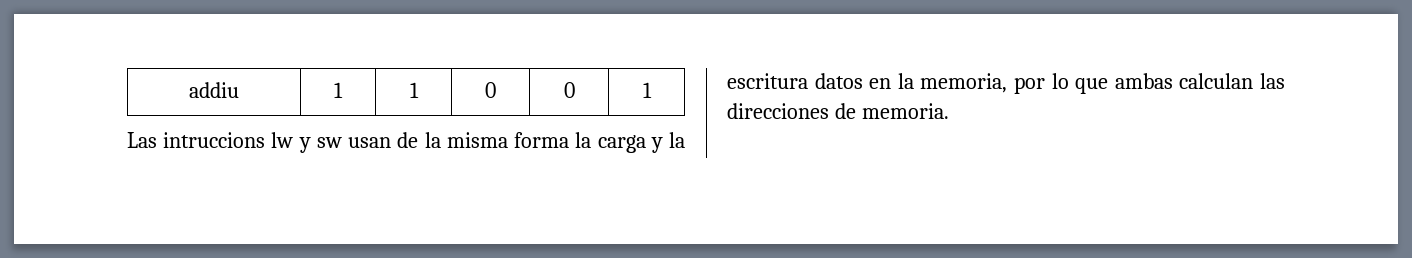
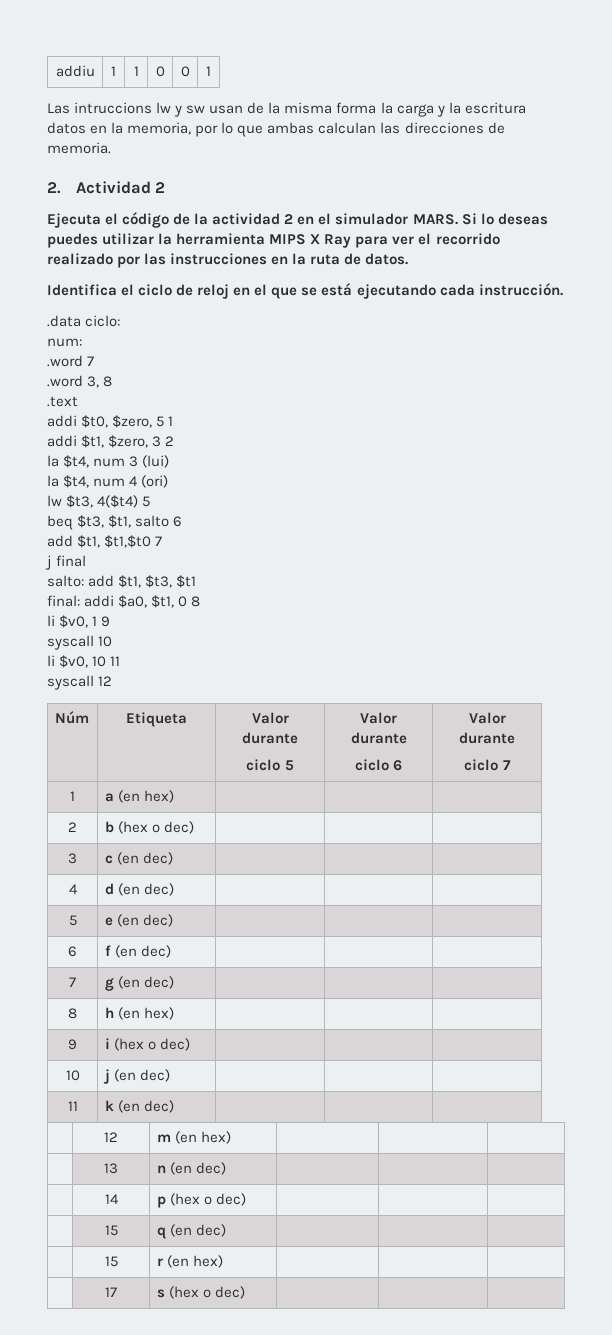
(949, 111) none -> [47,181,166,194] [47,212,548,228] [47,233,500,248] [47,253,409,268] [47,283,563,299] [47,315,121,327] [47,338,82,347] [47,355,95,367] [47,375,113,388] [47,396,78,407] [47,415,174,428] [47,435,175,448] [47,455,170,468] [47,475,169,488] [47,495,151,508] [47,515,183,530] [47,535,163,548] [45,555,87,570] [47,575,197,588] [47,595,201,608] [47,615,111,628] [47,635,113,650] [47,655,121,668] [47,675,113,690] [54,711,89,724] [126,712,187,727] [251,712,289,724] [242,732,298,744] [246,759,294,771] [360,712,397,724] [350,732,407,744] [354,759,403,771] [468,712,506,724] [459,732,515,744] [464,759,511,771] [70,791,75,801] [104,790,174,803] [68,822,77,832] [104,821,194,834] [68,853,77,864] [104,852,173,865] [68,884,78,894] [104,883,174,896] [68,915,77,926] [104,914,173,927] [68,946,77,957] [104,945,171,958] [69,977,76,987] [104,976,174,991] [68,1008,77,1019] [104,1007,174,1020] [68,1039,77,1050] [104,1038,190,1051] [65,1070,80,1081] [102,1069,170,1084] [67,1101,78,1111] [104,1100,174,1113] [104,1132,118,1142] [156,1131,231,1144] [104,1163,118,1174] [156,1162,226,1175] [104,1194,119,1204] [156,1193,246,1208] [104,1225,118,1236] [156,1224,226,1239] [104,1256,118,1267] [156,1255,223,1268] [105,1287,117,1297] [156,1286,245,1299] // 2. Actividad 2 // Ejecuta el código de la actividad 2 en el simulador MARS. Si lo deseas puedes utilizar la herramienta MIPS X Ray para ver el recorrido realizado por las instrucciones en la ruta de datos. // Identifica el ciclo de reloj en el que se está ejecutando cada instrucción. // .data ciclo: // num: // .word 7 // .word 3, 8 // .text // addi $t0, $zero, 5 1 // addi $t1, $zero, 3 2 // la $t4, num 3 (lui) // la $t4, num 4 (ori) // lw $t3, 4($t4) 5 // beq $t3, $t1, salto 6 // add $t1, $t1,$t0 7 // j final // salto: add $t1, $t3, $t1 // final: addi $a0, $t1, 0 8 // li $v0, 1 9 // syscall 10 // li $v0, 10 11 // syscall 12 // Núm | Etiqueta | Valor durante // ciclo 5 | Valor durante // ciclo 6 | Valor durante // ciclo 7 // 1 | a (en hex) | | | // 2 | b (hex o dec) | | | // 3 | c (en dec) | | | // 4 | d (en dec) | | | // 5 | e (en dec) | | | // 6 | f (en dec) | | | // 7 | g (en dec) | | | // 8 | h (en hex) | | | // 9 | i (hex o dec) | | | // 10 | j (en dec) | | | // 11 | k (en dec) | | | // | 12 | m (en hex) | | | // | 13 | n (en dec) | | | // | 14 | p (hex o dec) | | | // | 15 | q (en dec) | | | // | 15 | r (en hex) | | | // | 17 | s (hex o dec) | | |

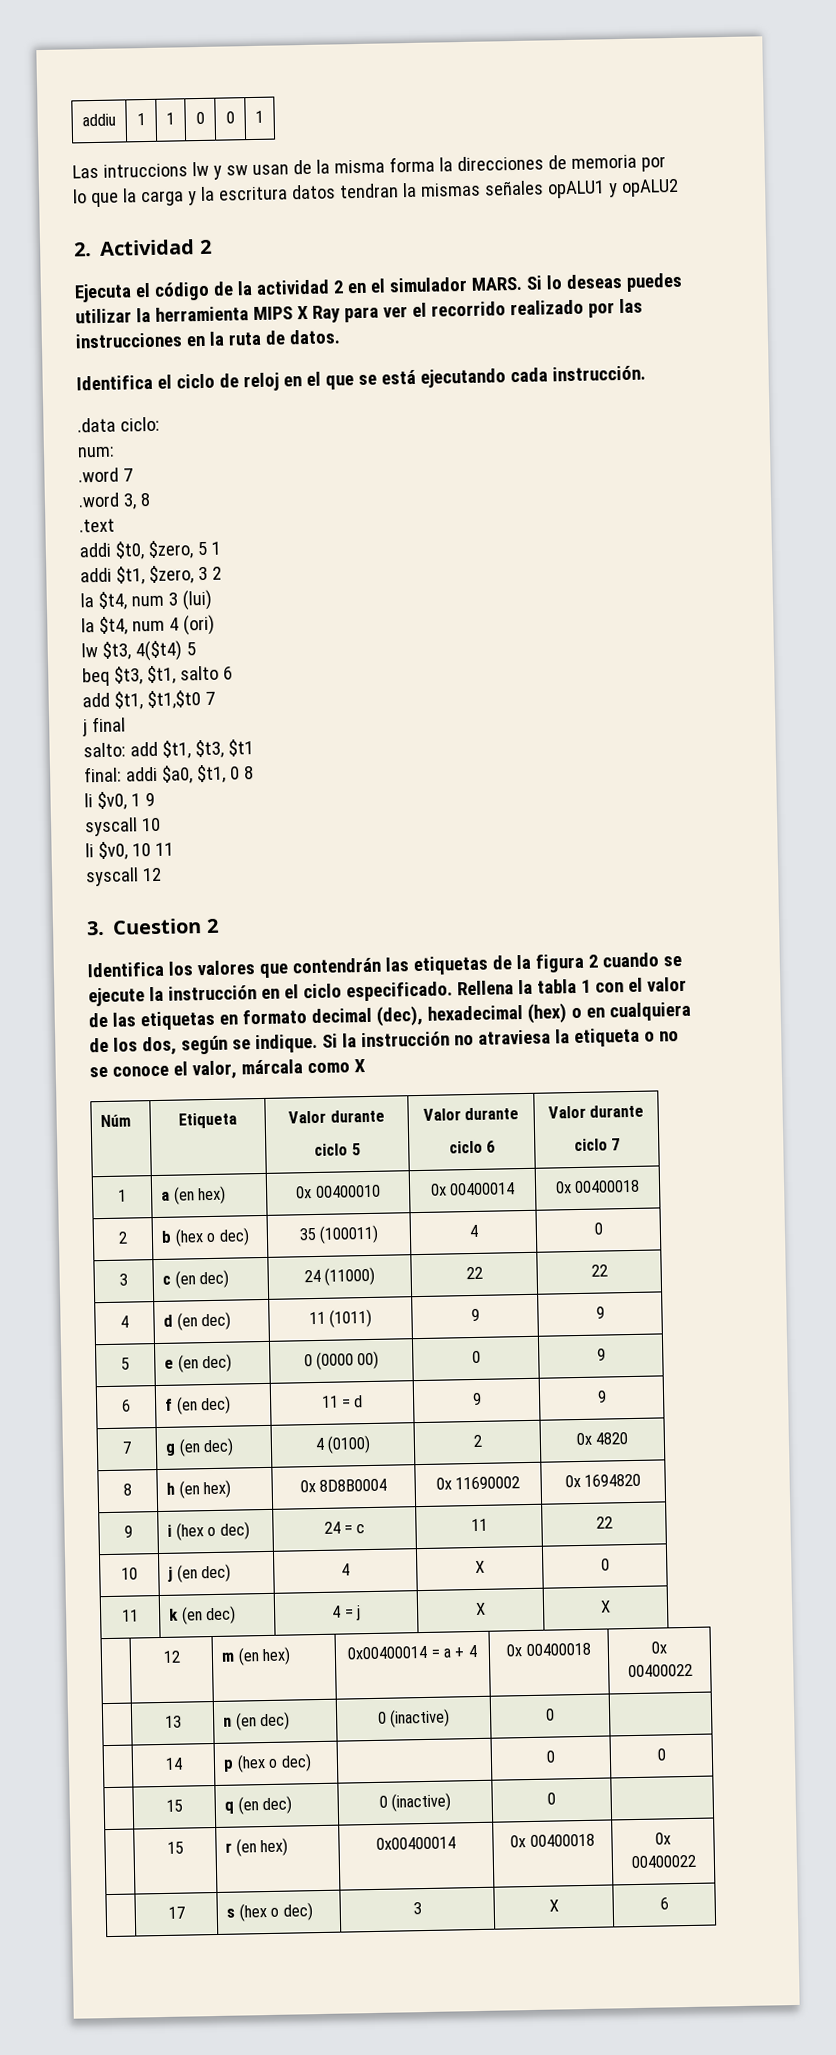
(393, 108) none -> [456,154,666,172] [72,188,137,208] direcciones de memoria por lo que la
[90,122,505,137] [47,142,111,154] en la memoria, por lo que ambas calculan las direcciones de memoria. -> [338,178,679,199] tendran la mismas señales opALU1 y opALU2
(113, 681) none -> [86,918,219,936] [87,952,682,979] [88,976,687,1007] [88,1001,691,1031] [89,1027,679,1056] [89,1059,366,1080] // 3. Cuestion 2 // Identifica los valores que contendrán las etiquetas de la figura 2 cuando se ejecute la instrucción en el ciclo especificado. Rellena la tabla 1 con el valor de las etiquetas en formato decimal (dec), hexadecimal (hex) o en cualquiera de los dos, según se indique. Si la instrucción no atraviesa la etiqueta o no se conoce el valor, márcala como X
(174, 796) | | -> [295,1184,381,1199] [429,1182,516,1196] [554,1179,641,1194] 0x 00400010 | 0x 00400014 | 0x 00400018
(194, 827) | | -> [298,1224,380,1244] [468,1224,478,1238] [593,1222,603,1235] 35 (100011) | 4 | 0
(173, 858) | | -> [303,1266,376,1286] [465,1266,483,1280] [590,1264,608,1277] 24 (11000) | 22 | 22
(174, 889) | | -> [308,1308,373,1328] [470,1308,480,1322] [595,1306,605,1319] 11 (1011) | 9 | 9
(173, 920) | | -> [303,1350,380,1370] [471,1350,481,1364] [596,1348,606,1361] 0 (0000 00) | 0 | 9
(171, 951) | | -> [320,1395,364,1408] [471,1392,482,1406] [596,1390,607,1403] 11 = d | 9 | 9
(174, 982) | | -> [314,1434,372,1454] [472,1434,482,1448] [575,1432,629,1446] 4 (0100) | 2 | 0x 4820
(174, 1013) | | -> [299,1478,388,1493] [435,1476,521,1490] [564,1473,642,1488] 0x 8D8B0004 | 0x 11690002 | 0x 1694820
(190, 1044) | | -> [323,1521,366,1534] [470,1518,488,1532] [595,1516,613,1529] 24 = c | 11 | 22
(170, 1075) | | -> [341,1563,350,1576] [475,1560,485,1574] [600,1558,610,1571] 4 | X | 0
(174, 1106) | | -> [331,1605,361,1621] [475,1602,486,1615] [600,1600,611,1613] 4 = j | X | X
(231, 1137) | | -> [347,1644,477,1660] [506,1642,591,1657] [651,1641,667,1654] [627,1663,693,1678] 0x00400014 = a + 4 | 0x 00400018 | 0x 00400022
(226, 1168) | -> [377,1708,451,1728] [545,1708,555,1721] 0 (inactive) | 0
(246, 1199) | -> [546,1750,556,1763] [656,1748,666,1761] 0 | 0
(226, 1230) | -> [378,1792,452,1812] [547,1792,556,1805] 0 (inactive) | 0
(223, 1261) | | -> [376,1836,456,1850] [510,1833,595,1848] [655,1832,671,1845] [630,1854,697,1869] 0x00400014 | 0x 00400018 | 0x 00400022
(245, 1292) | | -> [412,1902,422,1915] [548,1899,559,1912] [659,1897,669,1910] 3 | X | 6

